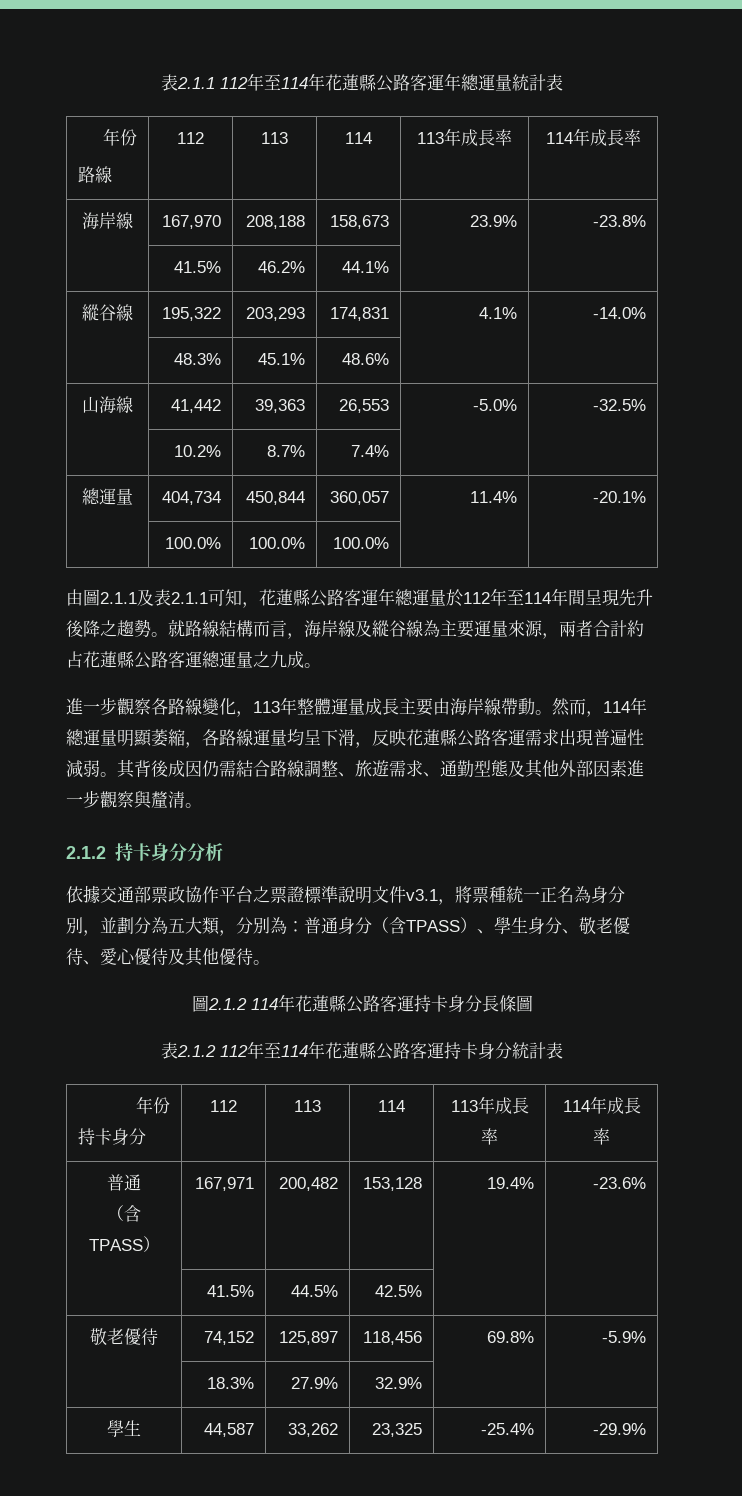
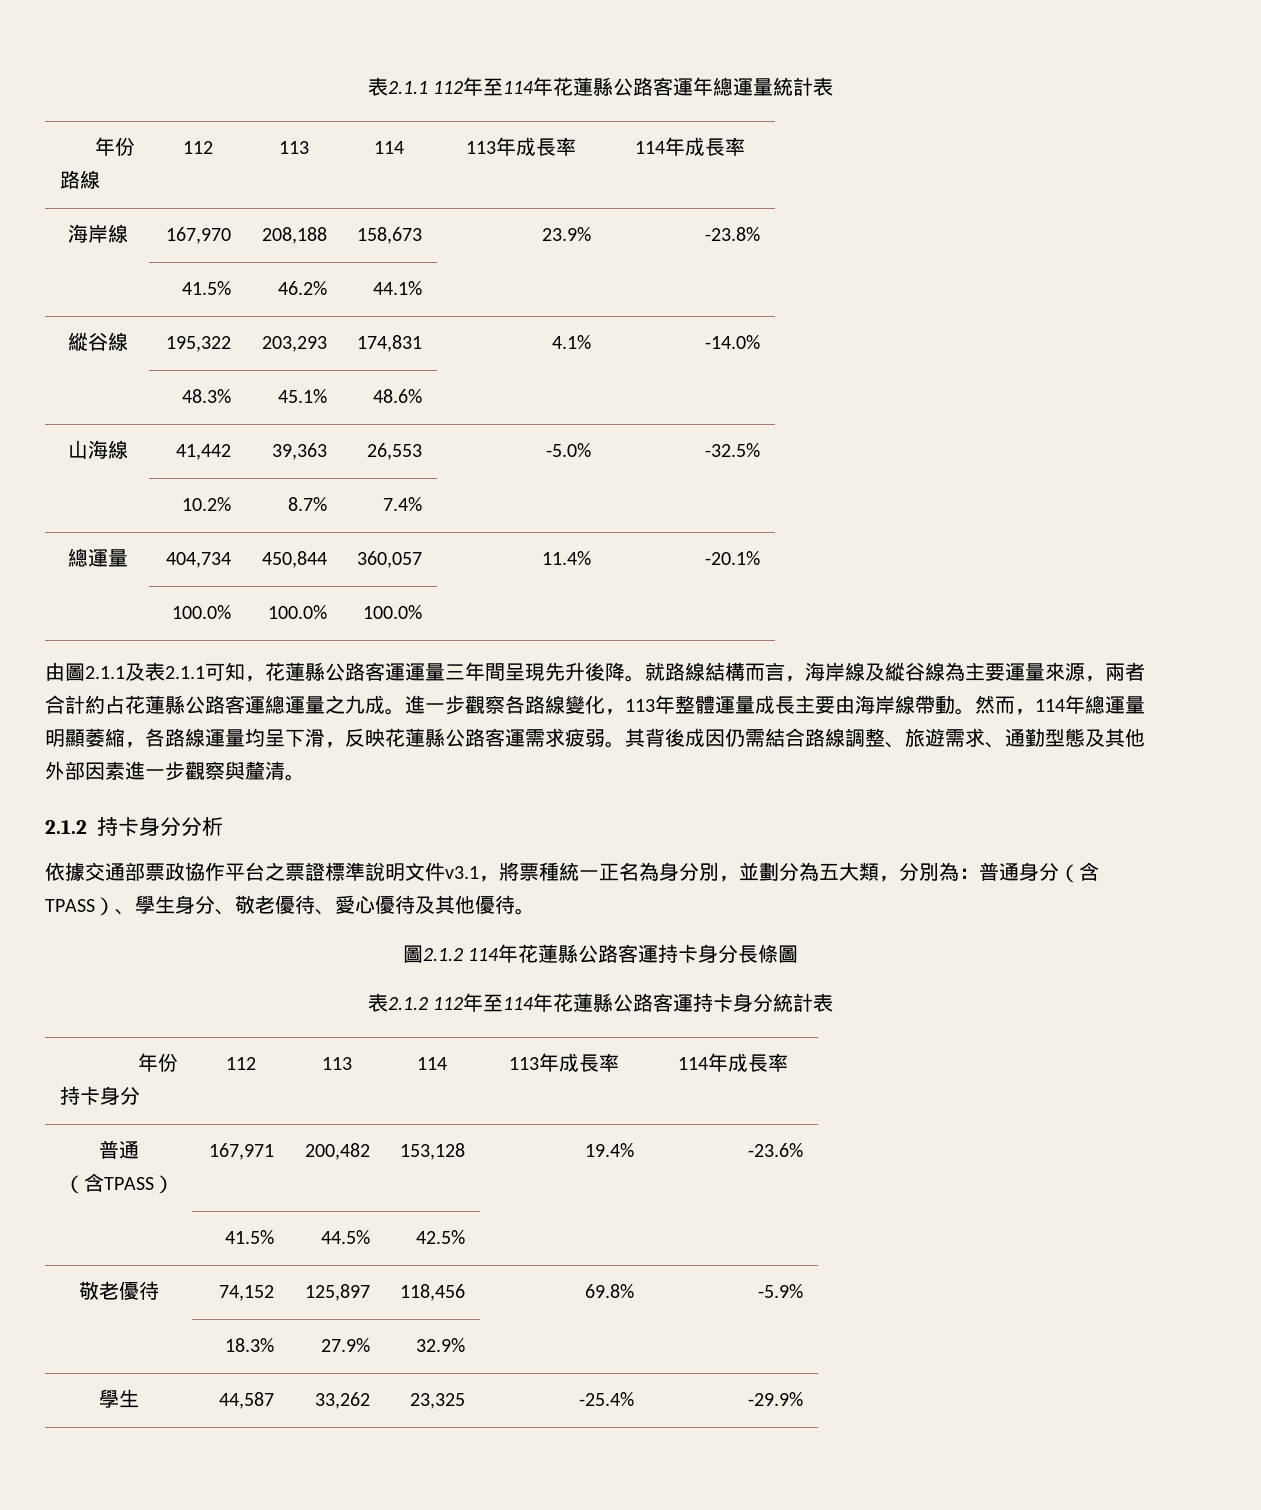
[378,588,551,607] 年總運量於112年至114 -> [405,663,465,681] 運量三
[100,619,151,638] 之趨勢 -> (625, 671) none
(321, 665) // -> (405, 711) none
[559,729,644,746] [66,760,83,778] 出現普遍性減 -> [565,728,585,747] 疲

